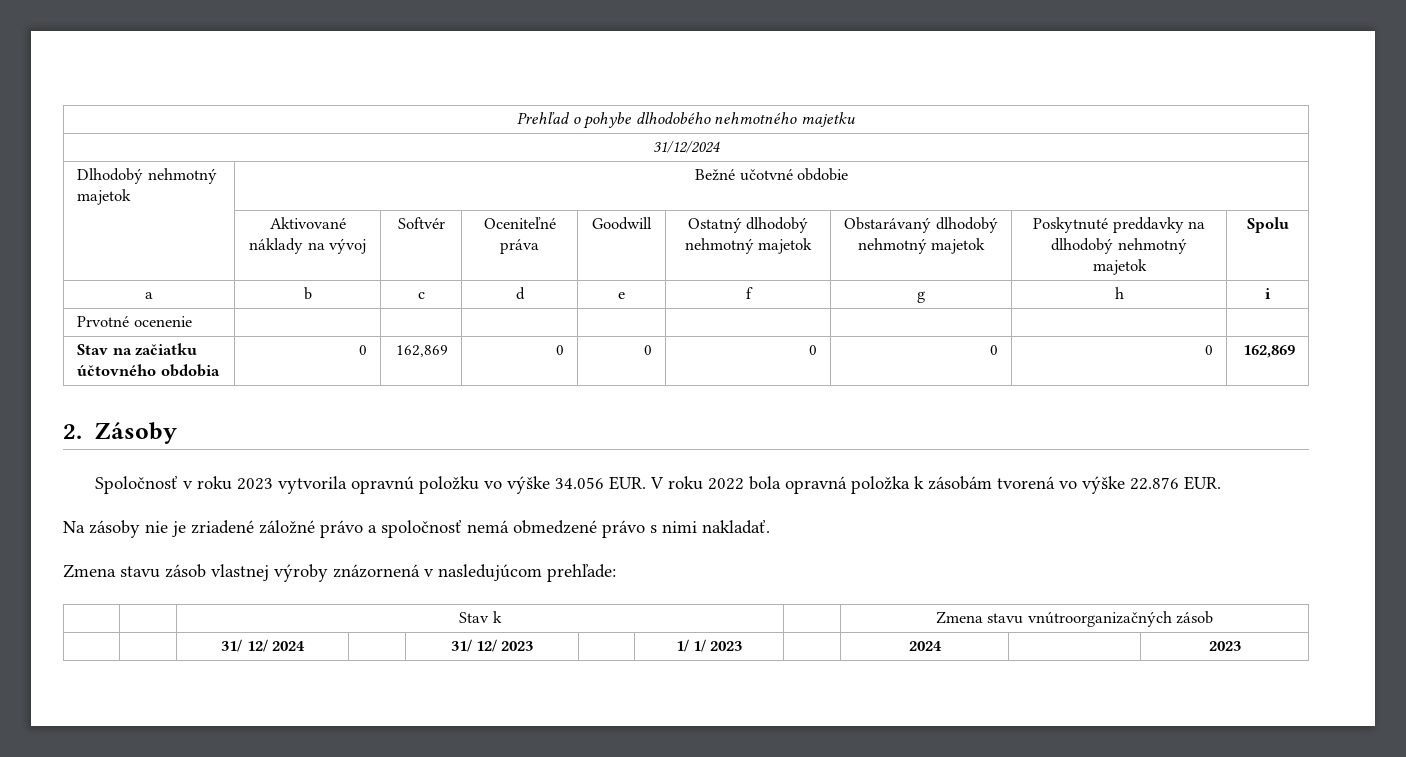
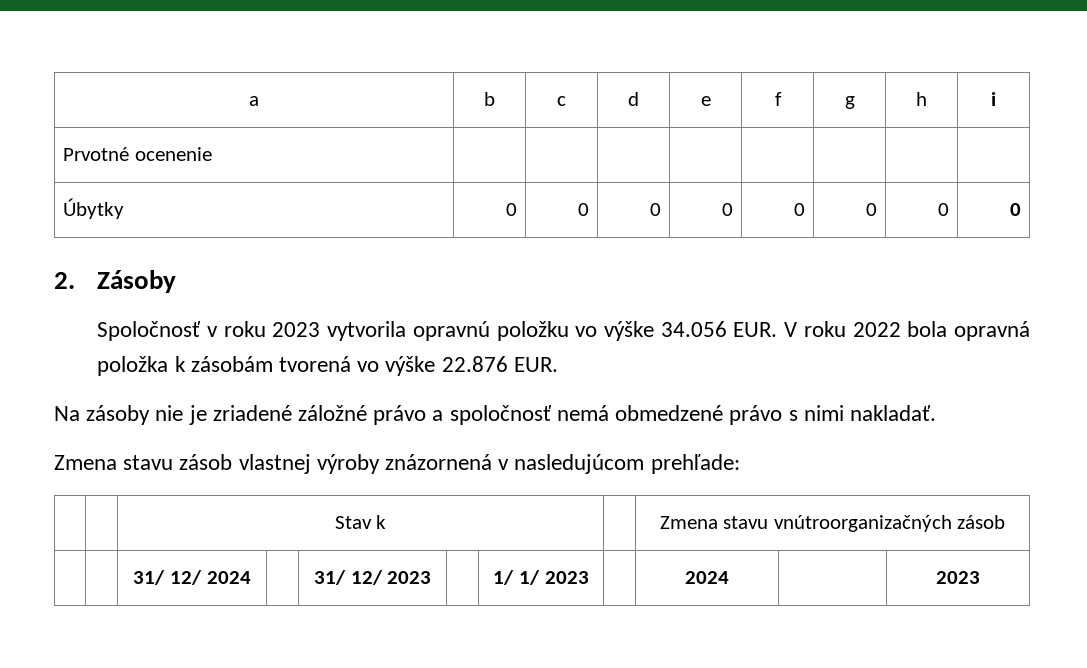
[517,112,855,129] [653,140,720,153] [77,168,217,184] [77,189,132,205] [695,168,848,181] [269,217,346,229] [249,238,366,254] [397,217,445,229] [483,217,556,229] [500,239,539,254] [592,217,652,230] [687,217,809,233] [684,238,813,254] [844,217,998,233] [857,238,986,254] [1033,217,1205,233] [1051,238,1187,254] [1092,259,1147,275] [1246,217,1289,233] Prehľad o pohybe dlhodobého nehmotného majetku // 31/12/2024 // Dlhodobý nehmotný majetok | Bežné učotvné obdobie // | Aktivované náklady na vývoj | Softvér | Oceniteľné práva | Goodwill | Ostatný dlhodobý nehmotný majetok | Obstarávaný dlhodobý nehmotný majetok | Poskytnuté preddavky na dlhodobý nehmotný majetok | Spolu // -> (249, 101) none
[77,343,198,356] [77,364,220,377] [358,345,367,355] [395,345,448,357] [555,345,564,355] [643,345,652,355] [808,345,817,355] [989,345,998,355] [1204,345,1213,355] [1242,345,1295,358] Stav na začiatku účtovného obdobia | 0 | 162,869 | 0 | 0 | 0 | 0 | 0 | 162,869 -> [63,198,125,219] [505,203,517,216] [577,203,589,216] [649,203,661,216] [721,203,733,216] [793,203,805,216] [865,203,877,216] [937,203,949,216] [1009,203,1021,216] Úbytky | 0 | 0 | 0 | 0 | 0 | 0 | 0 | 0

